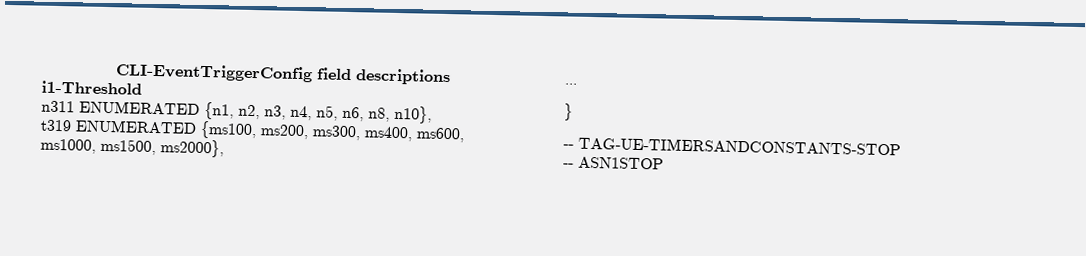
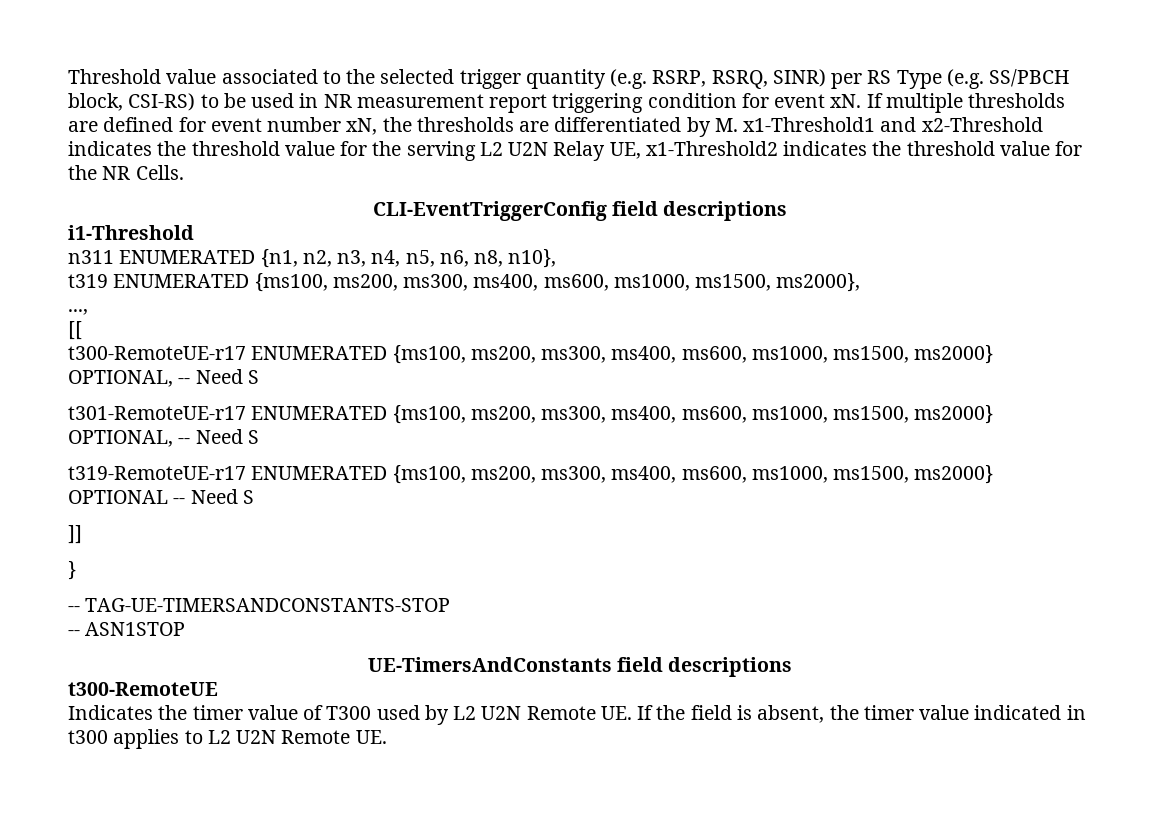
(114, 73) none -> [68,69,1070,89] [68,93,1066,113] [68,117,1043,137] [68,141,1083,161] [68,165,184,180] Threshold value associated to the selected trigger quantity (e.g. RSRP, RSRQ, SINR) per RS Type (e.g. SS/PBCH block, CSI-RS) to be used in NR measurement report triggering condition for event xN. If multiple thresholds are defined for event number xN, the thresholds are differentiated by M. x1-Threshold1 and x2-Threshold indicates the threshold value for the serving L2 U2N Relay UE, x1-Threshold2 indicates the threshold value for the NR Cells. //
[564,83,577,85] ... -> [68,309,88,315] [68,321,82,340] [68,345,994,364] [68,369,259,387] [68,405,994,424] [68,429,259,447] [68,465,994,484] [68,489,254,504] [68,525,82,544] ..., // [[ // t300-RemoteUE-r17 ENUMERATED {ms100, ms200, ms300, ms400, ms600, ms1000, ms1500, ms2000} OPTIONAL, -- Need S // t301-RemoteUE-r17 ENUMERATED {ms100, ms200, ms300, ms400, ms600, ms1000, ms1500, ms2000} OPTIONAL, -- Need S // t319-RemoteUE-r17 ENUMERATED {ms100, ms200, ms300, ms400, ms600, ms1000, ms1500, ms2000} OPTIONAL -- Need S // ]]
(664, 163) none -> [367,657,793,677] [68,682,218,696] [68,705,1086,725] [68,729,387,749] // UE-TimersAndConstants field descriptions // t300-RemoteUE // Indicates the timer value of T300 used by L2 U2N Remote UE. If the field is absent, the timer value indicated in t300 applies to L2 U2N Remote UE.

